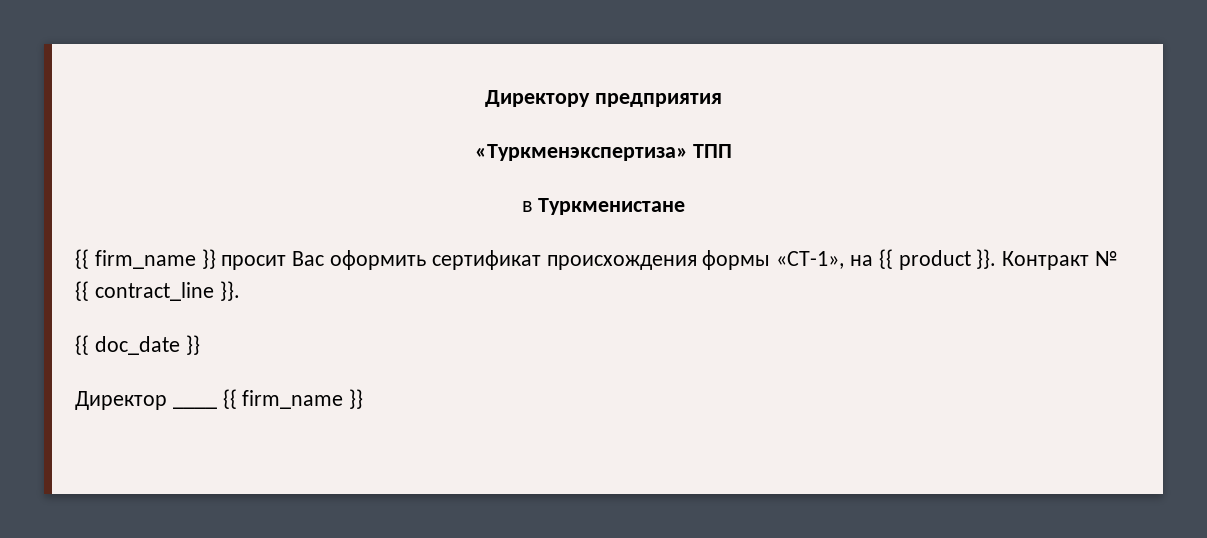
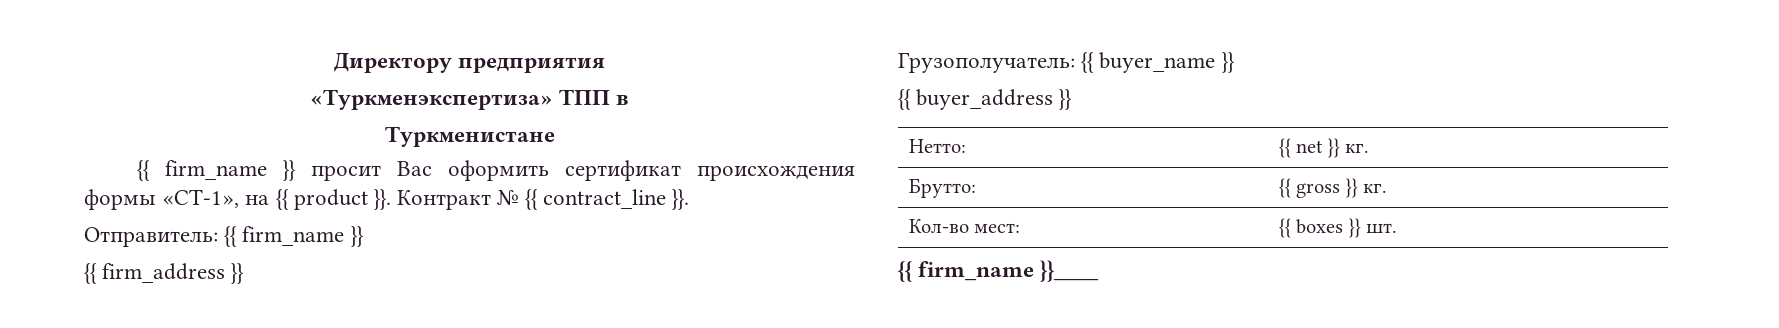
[521,201,533,212] // в -> [616,95,630,105] в //
[75,335,200,355] [75,389,364,410] {{ doc_date }} // Директор ____ {{ firm_name }} -> [84,226,364,247] [84,263,245,284] [898,52,1235,73] [898,89,1073,110] [908,139,966,153] [1278,138,1370,158] [908,178,976,198] [1278,178,1388,198] [908,219,1021,233] [1278,218,1398,238] [898,260,1100,282] Отправитель: {{ firm_name }} // {{ firm_address }} // Грузополучатель: {{ buyer_name }} // {{ buyer_address }} // Нетто: | {{ net }} кг. // Брутто: | {{ gross }} кг. // Кол-во мест: | {{ boxes }} шт. // {{ firm_name }}____

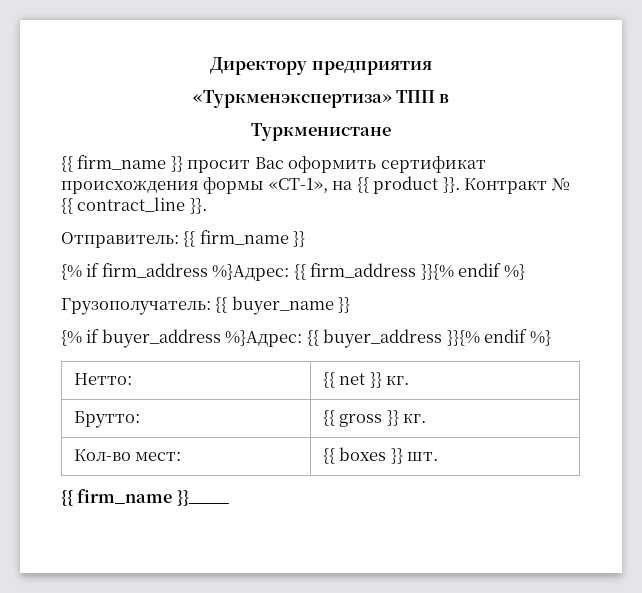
[84,263,245,284] [898,52,1235,73] [898,89,1073,110] {{ firm_address }} // Грузополучатель: {{ buyer_name }} // {{ buyer_address }} -> [61,263,525,281] [61,296,351,315] [61,329,551,348] {% if firm_address %}Адрес: {{ firm_address }}{% endif %} // Грузополучатель: {{ buyer_name }} // {% if buyer_address %}Адрес: {{ buyer_address }}{% endif %}

